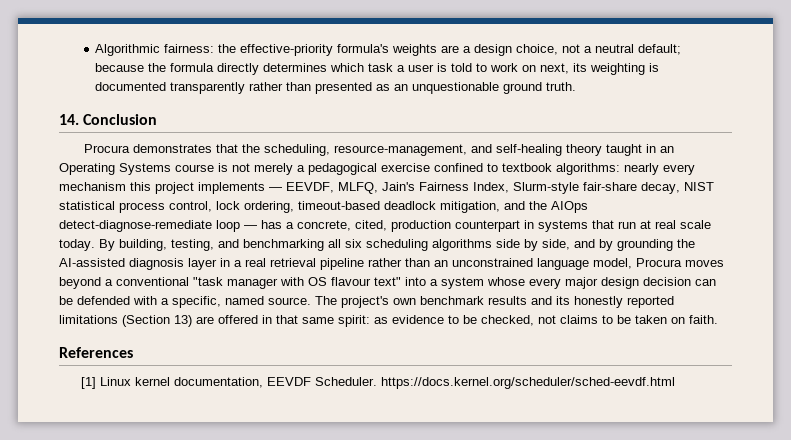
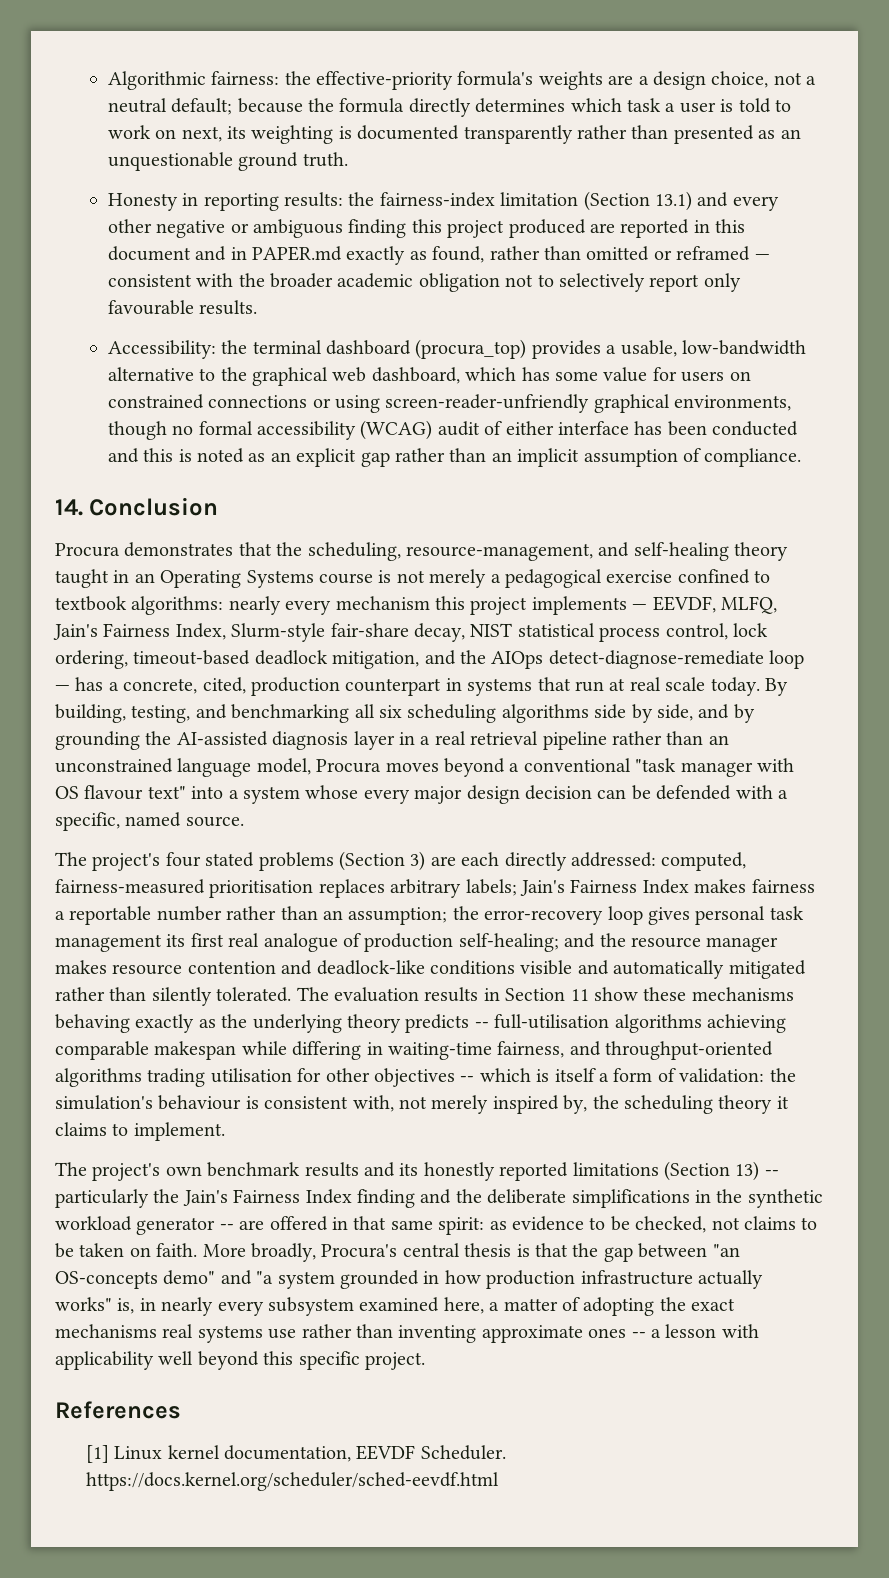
(577, 86) none -> [107,191,779,211] [107,219,746,238] [107,246,770,265] [107,273,741,292] [107,300,258,315] [107,339,806,359] [107,367,751,386] [107,394,792,413] [107,420,799,440] [107,448,802,467] // Honesty in reporting results: the fairness-index limitation (Section 13.1) and every other negative or ambiguous finding this project produced are reported in this document and in PAPER.md exactly as found, rather than omitted or reframed — consistent with the broader academic obligation not to selectively report only favourable results. // Accessibility: the terminal dashboard (procura_top) provides a usable, low-bandwidth alternative to the graphical web dashboard, which has some value for users on constrained connections or using screen-reader-unfriendly graphical environments, though no formal accessibility (WCAG) audit of either interface has been conducted and this is noted as an explicit gap rather than an implicit assumption of compliance.
(311, 301) none -> [55,851,747,871] [55,879,815,898] [55,906,804,925] [55,933,779,952] [55,960,806,979] [55,987,794,1006] [55,1014,786,1033] [55,1041,774,1060] [55,1068,796,1087] [55,1095,789,1114] [55,1122,225,1141] // The project's four stated problems (Section 3) are each directly addressed: computed, fairness-measured prioritisation replaces arbitrary labels; Jain's Fairness Index makes fairness a reportable number rather than an assumption; the error-recovery loop gives personal task management its first real analogue of production self-healing; and the resource manager makes resource contention and deadlock-like conditions visible and automatically mitigated rather than silently tolerated. The evaluation results in Section 11 show these mechanisms behaving exactly as the underlying theory predicts -- full-utilisation algorithms achieving comparable makespan while differing in waiting-time fairness, and throughput-oriented algorithms trading utilisation for other objectives -- which is itself a form of validation: the simulation's behaviour is consistent with, not merely inspired by, the scheduling theory it claims to implement. //
(192, 321) none -> [764,1170,779,1176] [55,1189,823,1208] [55,1216,234,1235] -- particularly the Jain's Fairness Index finding and the deliberate simplifications in the synthetic workload generator --
(718, 319) none -> [202,1243,740,1262] [55,1270,763,1289] [55,1297,736,1316] [55,1324,759,1343] [55,1351,425,1370] More broadly, Procura's central thesis is that the gap between "an OS-concepts demo" and "a system grounded in how production infrastructure actually works" is, in nearly every subsystem examined here, a matter of adopting the exact mechanisms real systems use rather than inventing approximate ones -- a lesson with applicability well beyond this specific project.

